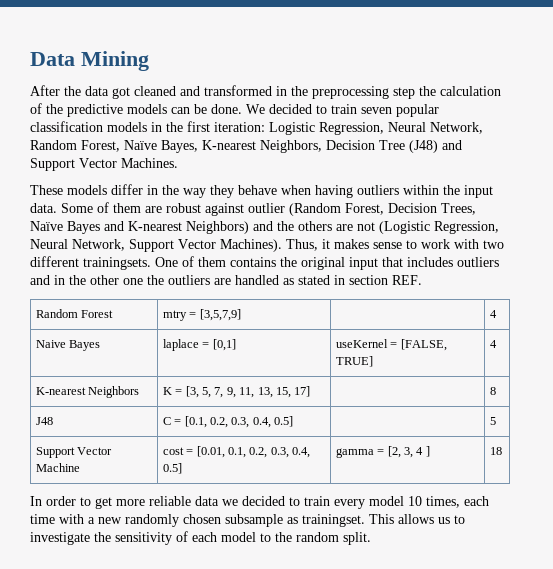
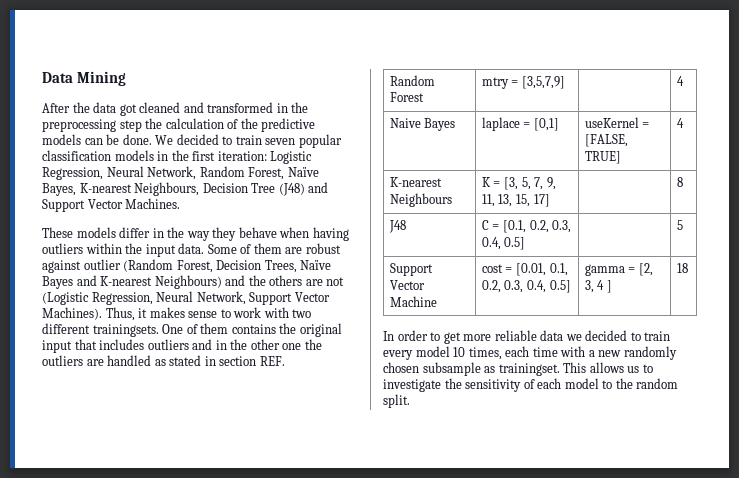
[260,140,322,153] Neighbors, -> [134,182,200,196] Neighbours,
[186,221,249,234] Neighbors) -> [154,275,222,289] Neighbours)
[88,386,140,398] Neighbors -> [389,193,452,207] Neighbours

